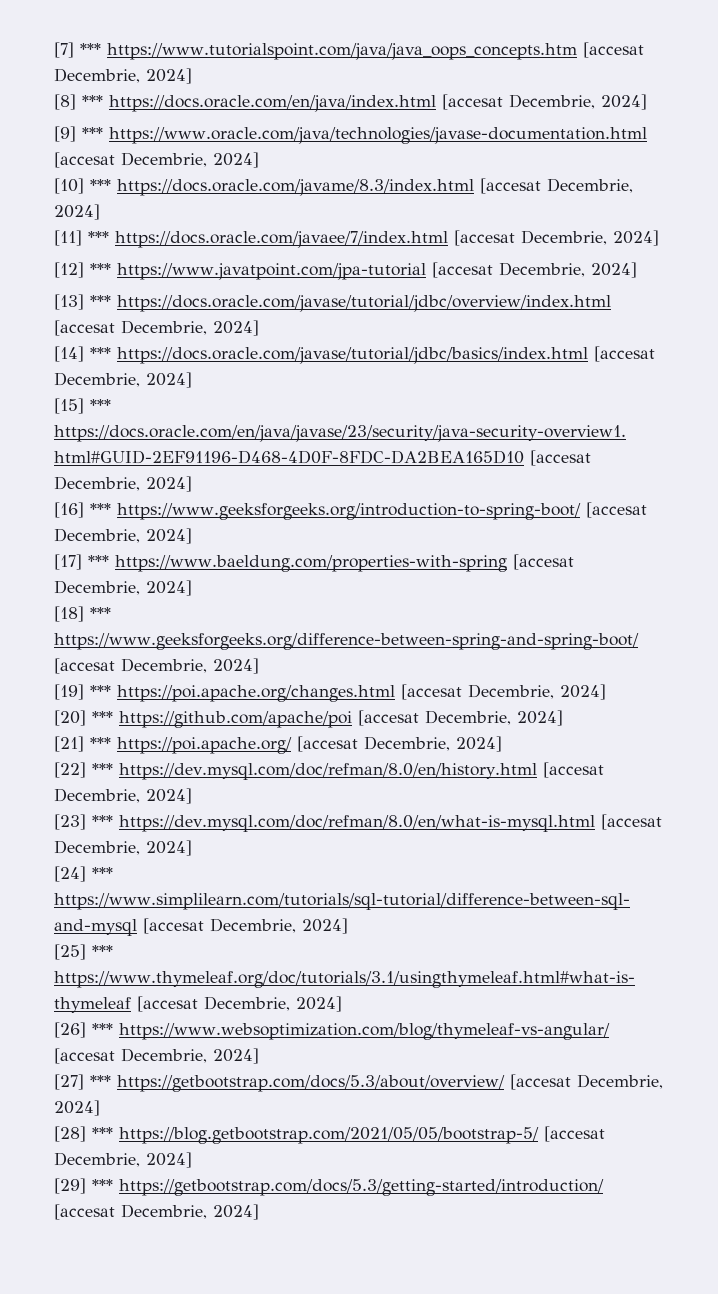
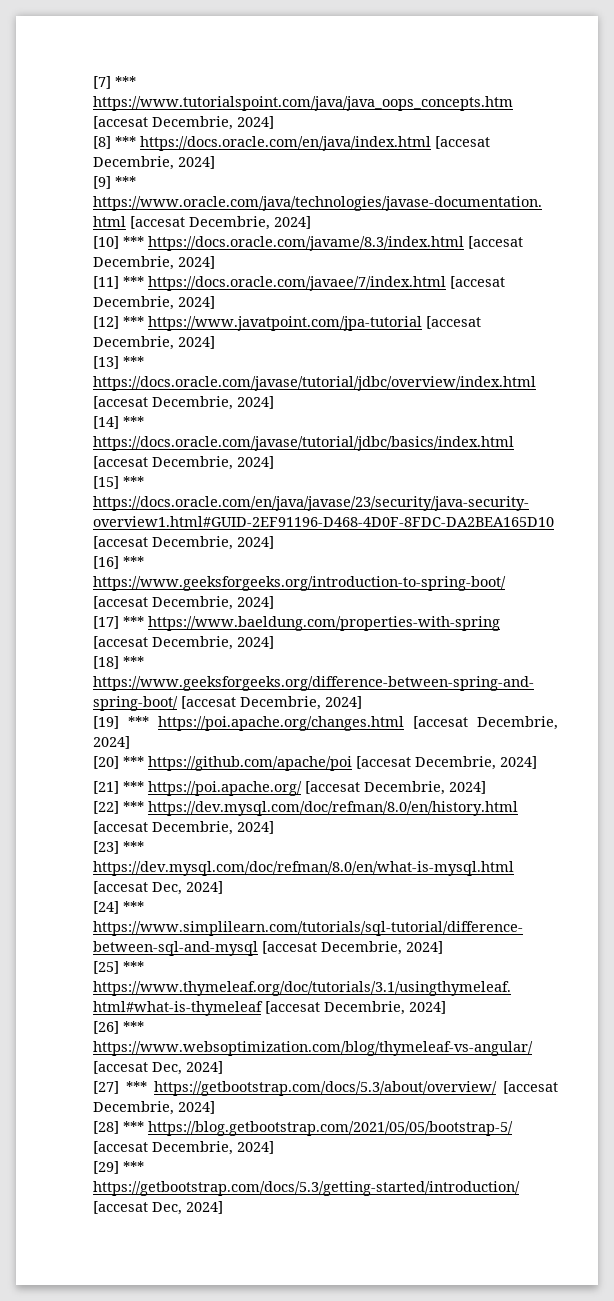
[54,840,140,855] Decembrie, -> [152,882,182,895] Dec,
[121,1048,207,1063] Decembrie, -> [152,1062,182,1075] Dec,
[121,1204,207,1219] Decembrie, -> [152,1202,182,1215] Dec,

